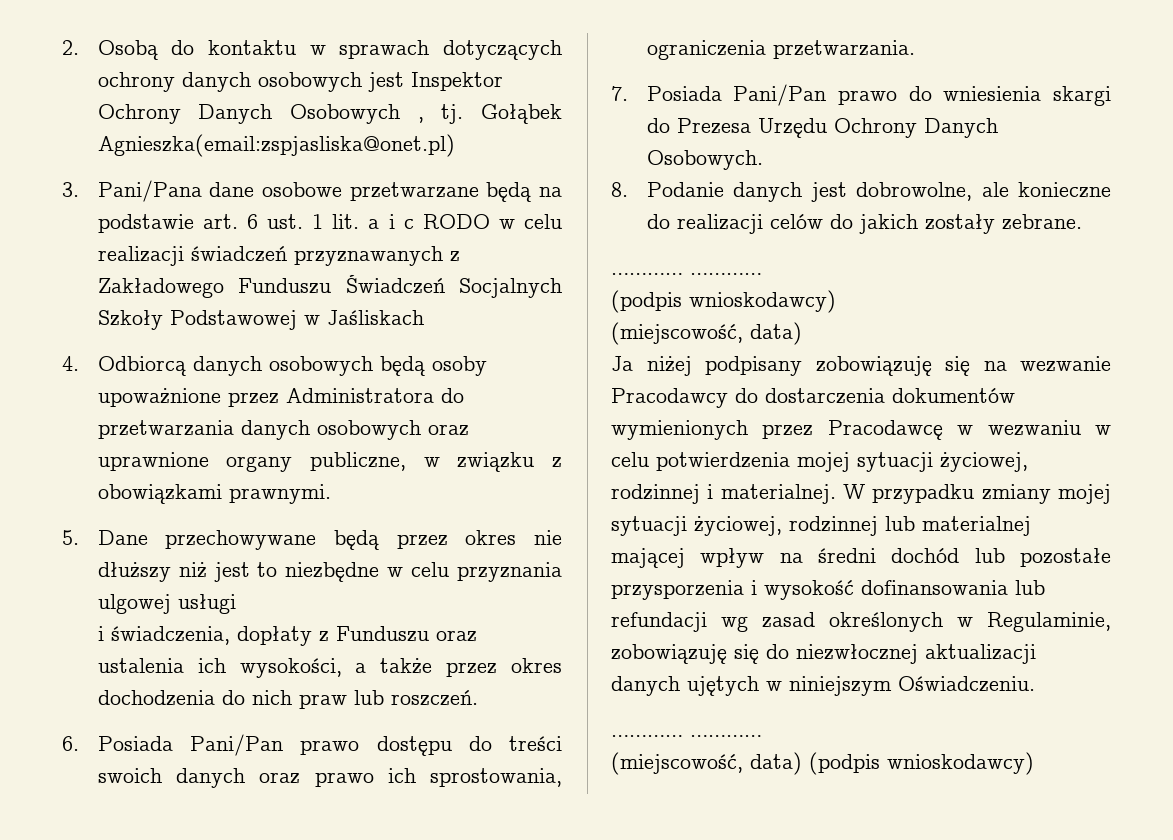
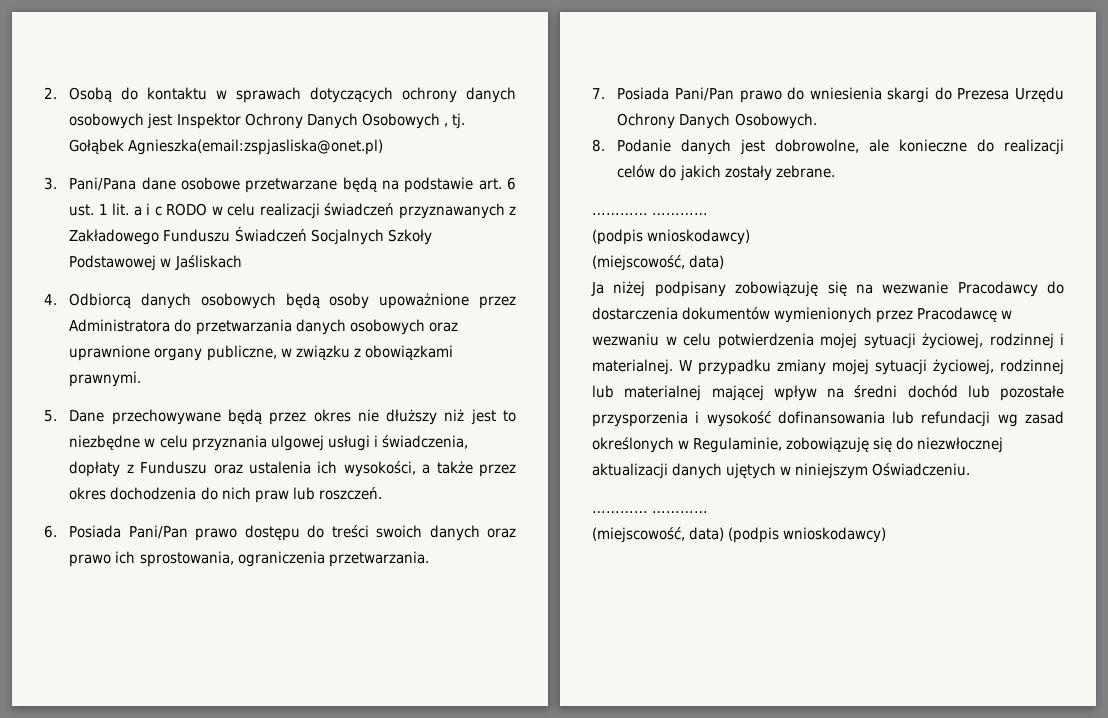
(236, 604) // -> (370, 443) none

